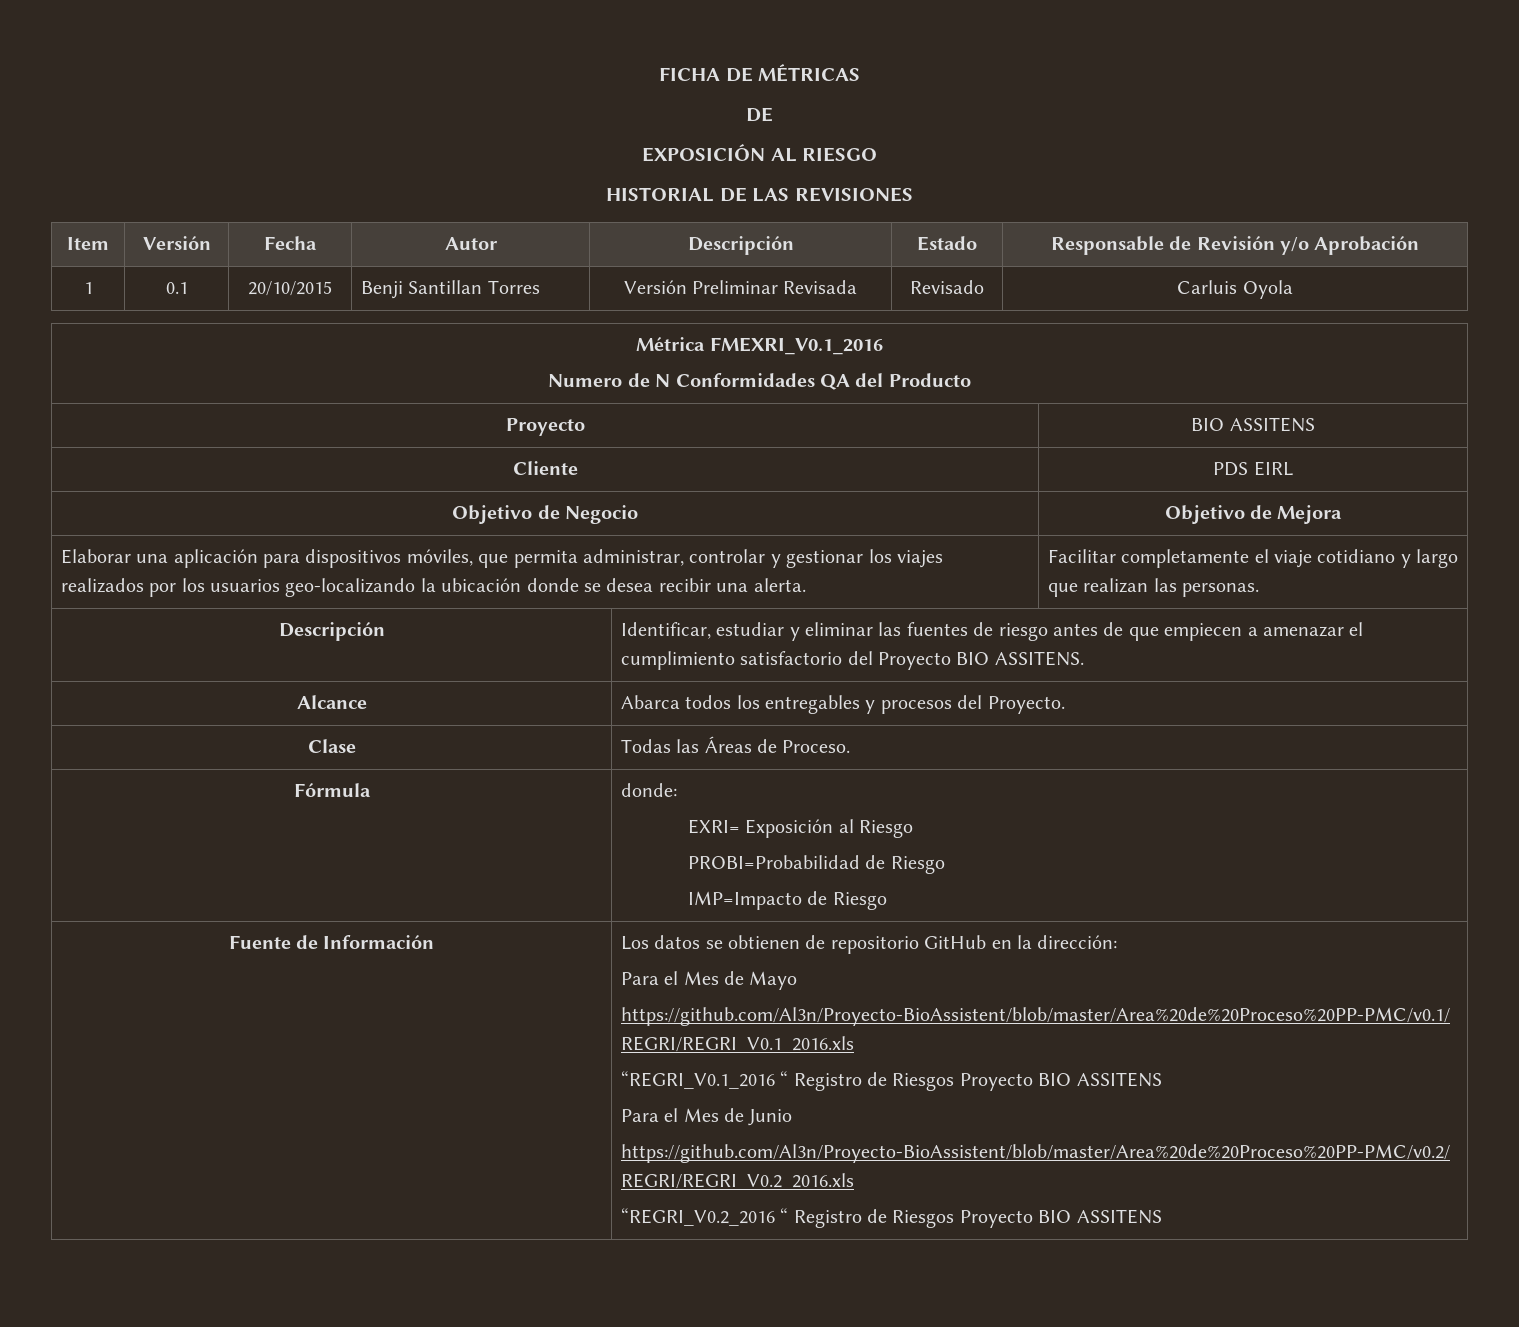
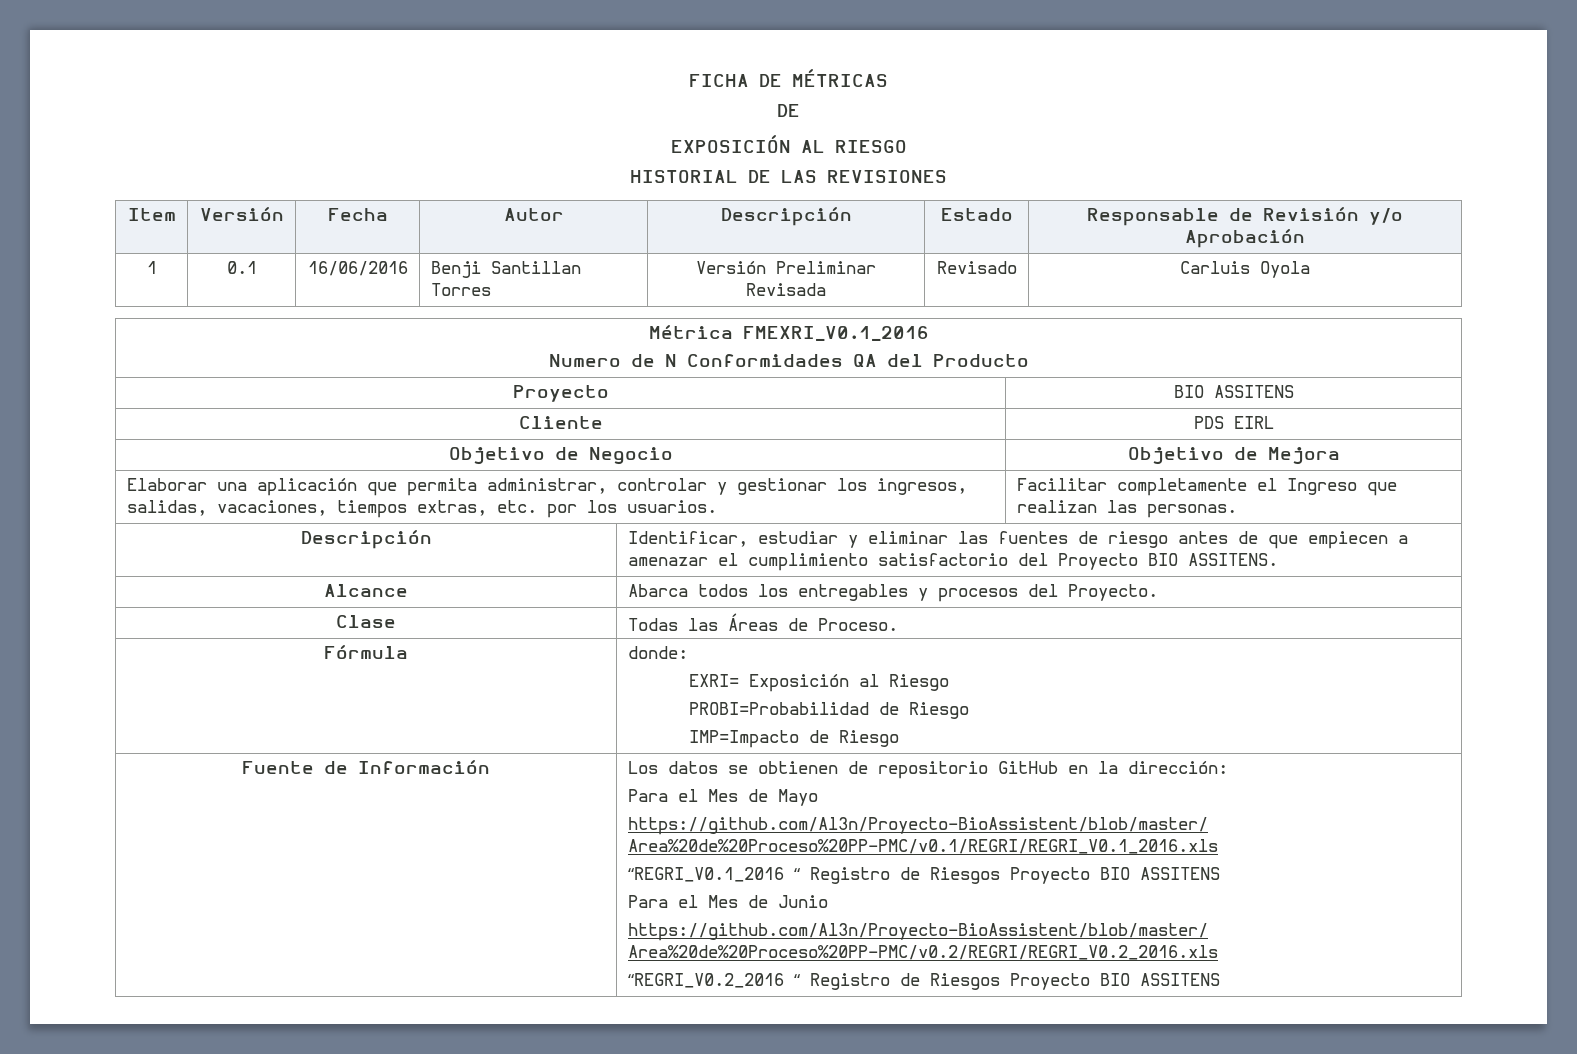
[248,281,332,296] 20/10/2015 -> [307,261,408,276] 16/06/2016
[262,549,473,568] para dispositivos móviles, -> (357, 487) none
[896,550,943,568] [60,578,806,597] viajes realizados por los usuarios geo-localizando la ubicación donde se desea recibir una alerta. -> [876,478,967,495] [126,500,717,518] ingresos, salidas, vacaciones, tiempos extras, etc. por los usuarios.
[1273,549,1459,568] viaje cotidiano y largo -> [1286,478,1357,495] Ingreso

